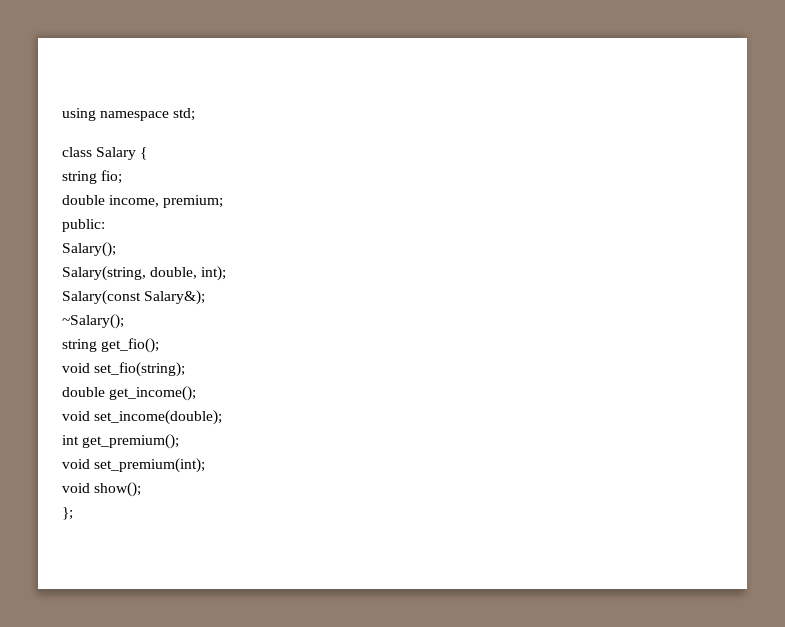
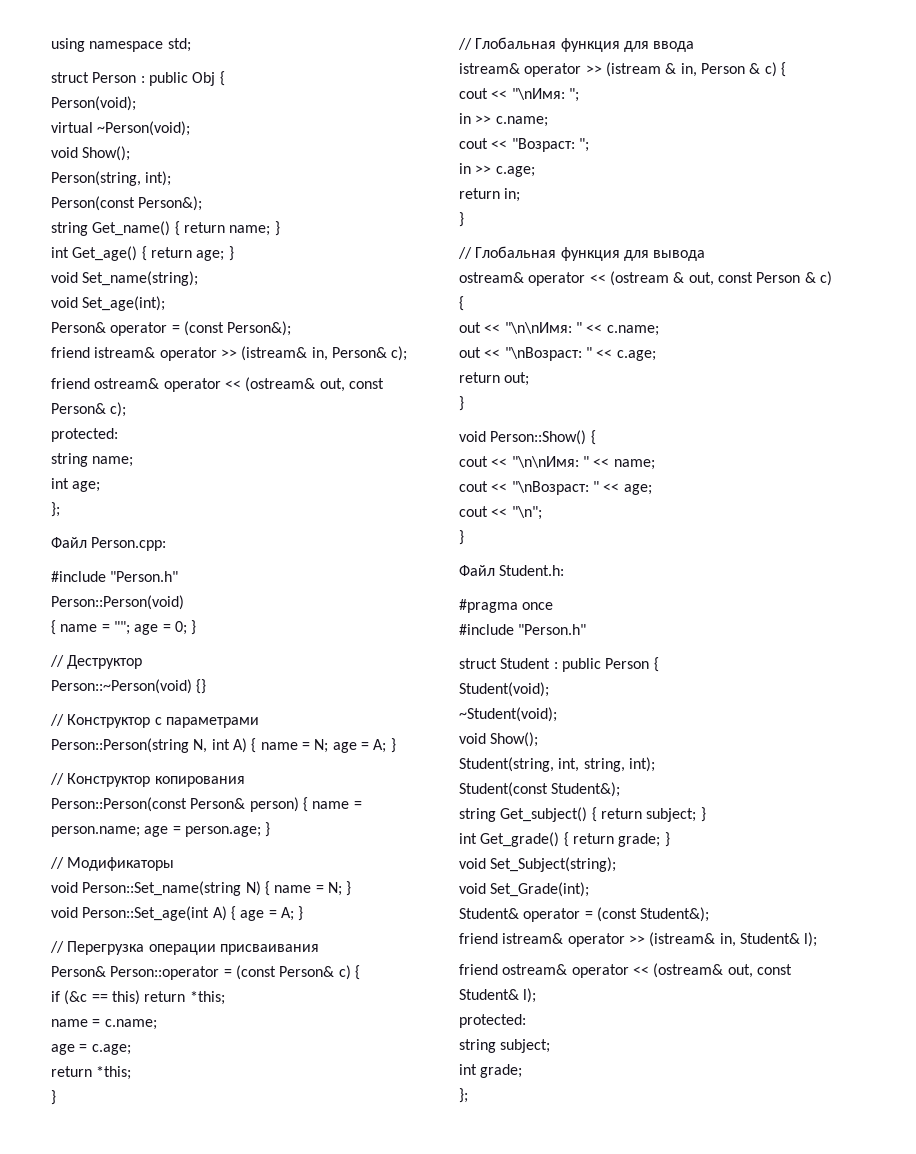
[62,147,148,160] [62,170,123,184] [62,195,224,208] [62,219,105,232] [62,242,116,257] [62,266,227,281] [62,290,206,305] [62,314,124,329] [62,338,160,353] [62,362,186,377] [62,386,197,401] [62,410,223,425] [62,434,180,449] [62,458,206,473] [62,482,142,497] class Salary { // string fio; // double income, premium; // public: // Salary(); // Salary(string, double, int); // Salary(const Salary&); // ~Salary(); // string get_fio(); // void set_fio(string); // double get_income(); // void set_income(double); // int get_premium(); // void set_premium(int); // void show(); -> [51,71,225,86] [51,96,136,111] [51,121,191,136] [51,146,131,161] [51,171,172,186] [51,196,203,211] [51,221,280,236] [51,246,234,261] [51,271,199,286] [51,296,166,311] [51,321,292,336] [51,346,408,361] [51,377,384,392] [51,402,127,417] [51,428,118,442] [51,453,134,467] [51,478,101,492] [51,502,60,517] [51,537,167,551] [51,571,179,582] [51,595,184,610] [51,620,197,635] [50,655,143,669] [51,679,207,694] [50,714,259,728] [51,738,396,753] [50,773,245,787] [51,797,362,812] [51,822,271,837] [50,857,175,871] [51,881,352,896] [51,906,304,921] [50,941,319,955] [51,965,360,980] [51,990,225,1005] [51,1019,157,1030] [51,1044,131,1055] [51,1066,132,1080] [51,1090,56,1105] [458,37,695,52] [459,62,786,77] [459,88,579,102] [459,113,548,127] [459,138,589,152] [459,163,535,177] [459,188,521,202] [459,212,464,227] [458,246,706,261] [459,271,832,286] [459,296,464,311] [459,322,659,336] [459,347,656,361] [459,372,530,386] [459,396,464,411] [459,430,596,445] [459,456,655,470] [459,481,652,495] [459,506,542,520] [459,530,464,545] [459,565,565,576] [459,599,554,613] [459,624,587,635] [459,657,659,672] [459,682,549,697] [459,707,557,722] [459,732,539,747] [459,757,655,772] [459,782,621,797] [459,807,706,822] [459,832,670,847] [459,857,617,872] [459,882,590,897] [459,907,710,922] [459,932,818,947] [459,963,792,978] [459,988,537,1003] [459,1014,526,1028] [459,1039,551,1053] [459,1064,523,1078] struct Person : public Obj { // Person(void); // virtual ~Person(void); // void Show(); // Person(string, int); // Person(const Person&); // string Get_name() { return name; } // int Get_age() { return age; } // void Set_name(string); // void Set_age(int); // Person& operator = (const Person&); // friend istream& operator >> (istream& in, Person& c); // friend ostream& operator << (ostream& out, const Person& c); // protected: // string name; // int age; // }; // Файл Person.cpp: // #include "Person.h" // Person::Person(void) // { name = ""; age = 0; } // // Деструктор // Person::~Person(void) {} // // Конструктор с параметрами // Person::Person(string N, int A) { name = N; age = A; } // // Конструктор копирования // Person::Person(const Person& person) { name = person.name; age = person.age; } // // Модификаторы // void Person::Set_name(string N) { name = N; } // void Person::Set_age(int A) { age = A; } // // Перегрузка операции присваивания // Person& Person::operator = (const Person& c) { // if (&c == this) return *this; // name = c.name; // age = c.age; // return *this; // } // // Глобальная функция для ввода // istream& operator >> (istream & in, Person & c) { // cout << "\nИмя: "; // in >> c.name; // cout << "Возраст: "; // in >> c.age; // return in; // } // // Глобальная функция для вывода // ostream& operator << (ostream & out, const Person & c) { // out << "\n\nИмя: " << c.name; // out << "\nВозраст: " << c.age; // return out; // } // void Person::Show() { // cout << "\n\nИмя: " << name; // cout << "\nВозраст: " << age; // cout << "\n"; // } // Файл Student.h: // #pragma once // #include "Person.h" // struct Student : public Person { // Student(void); // ~Student(void); // void Show(); // Student(string, int, string, int); // Student(const Student&); // string Get_subject() { return subject; } // int Get_grade() { return grade; } // void Set_Subject(string); // void Set_Grade(int); // Student& operator = (const Student&); // friend istream& operator >> (istream& in, Student& l); // friend ostream& operator << (ostream& out, const Student& l); // protected: // string subject; // int grade;

